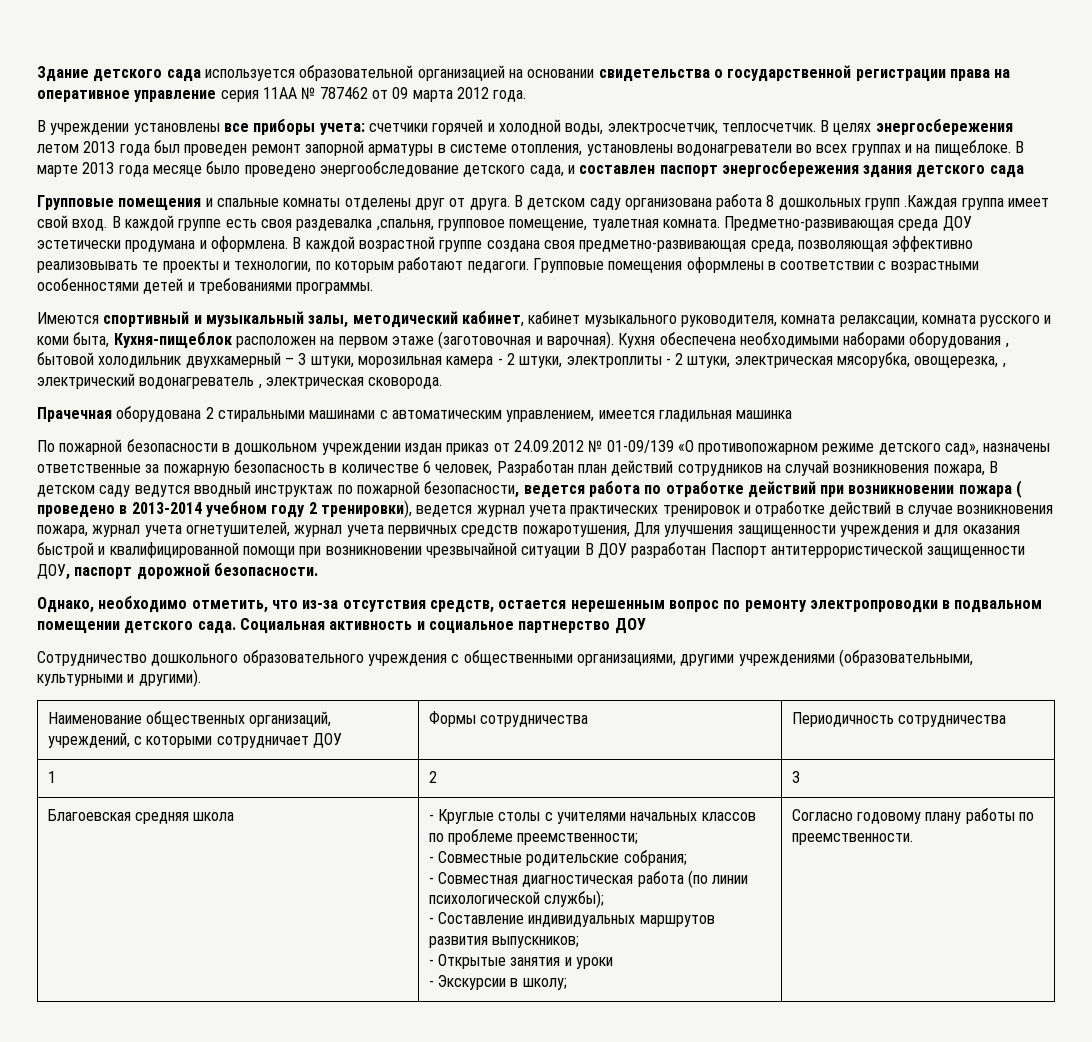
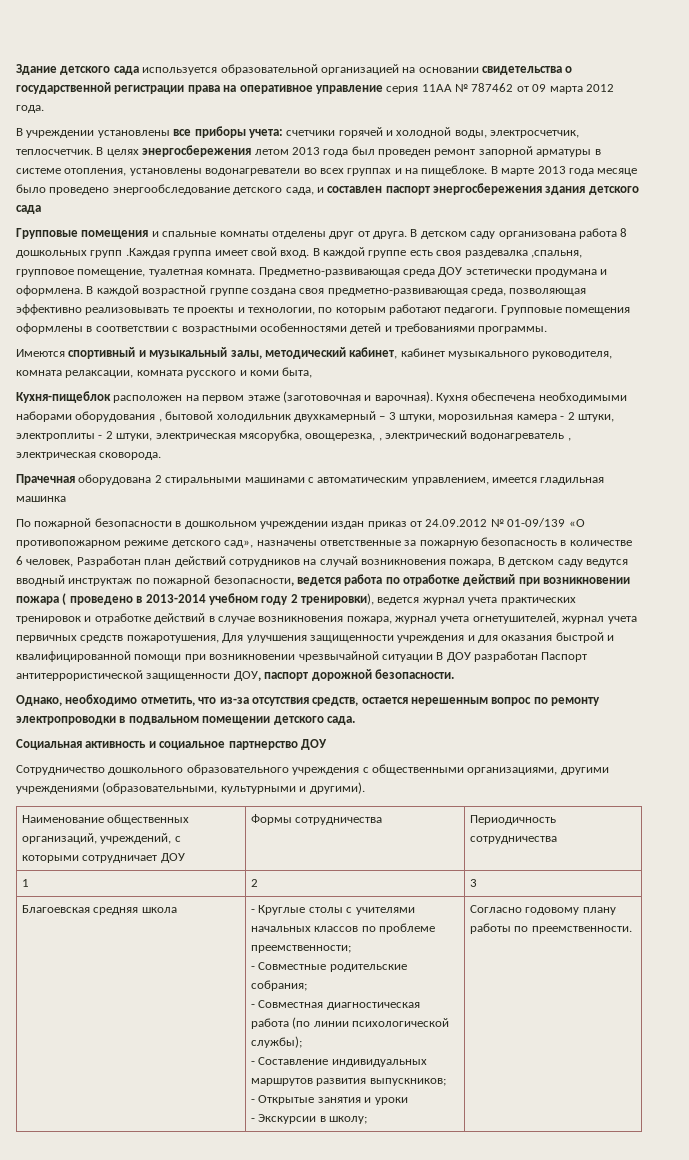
(110, 340) none -> (313, 372) //
(236, 627) none -> (355, 720) //

